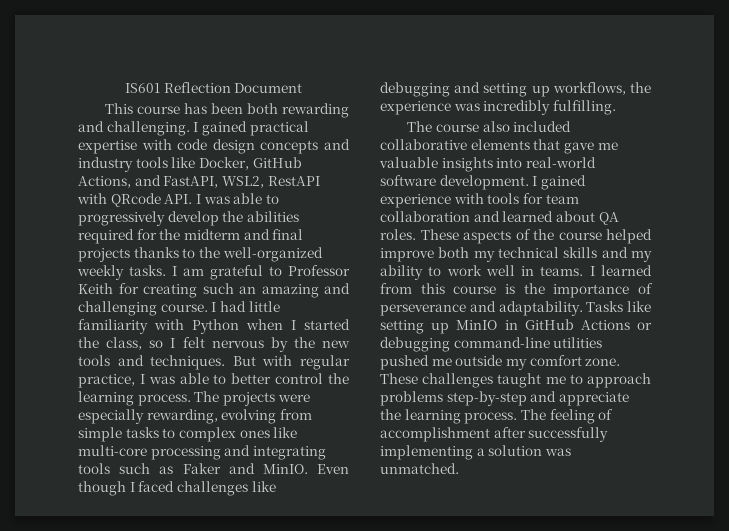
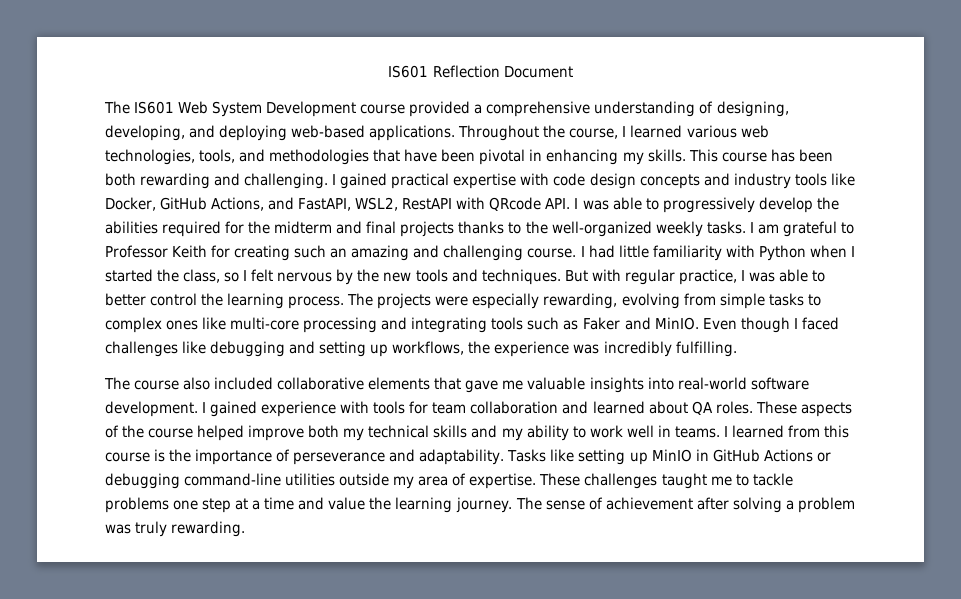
(303, 88) none -> [104,101,789,117] [105,125,769,141] [105,149,686,165] The IS601 Web System Development course provided a comprehensive understanding of designing, developing, and deploying web-based applications. Throughout the course, I learned various web technologies, tools, and methodologies that have been pivotal in enhancing my skills.
[380,355,621,370] pushed me outside my comfort zone. -> [339,473,537,489] outside my area of expertise.
[587,373,651,388] [380,391,629,406] [380,409,614,424] [380,427,609,442] [380,445,571,460] [380,463,459,474] approach problems step-by-step and appreciate the learning process. The feeling of accomplishment after successfully implementing a solution was unmatched. -> [752,473,793,486] [105,497,855,513] [105,521,246,537] tackle problems one step at a time and value the learning journey. The sense of achievement after solving a problem was truly rewarding.

